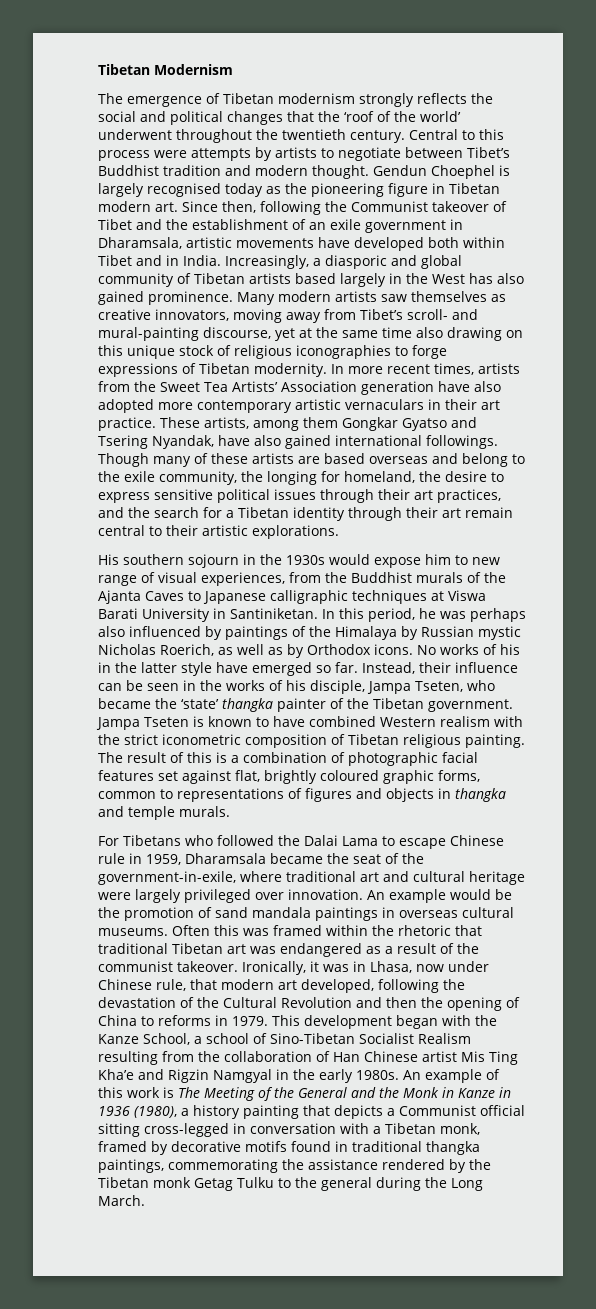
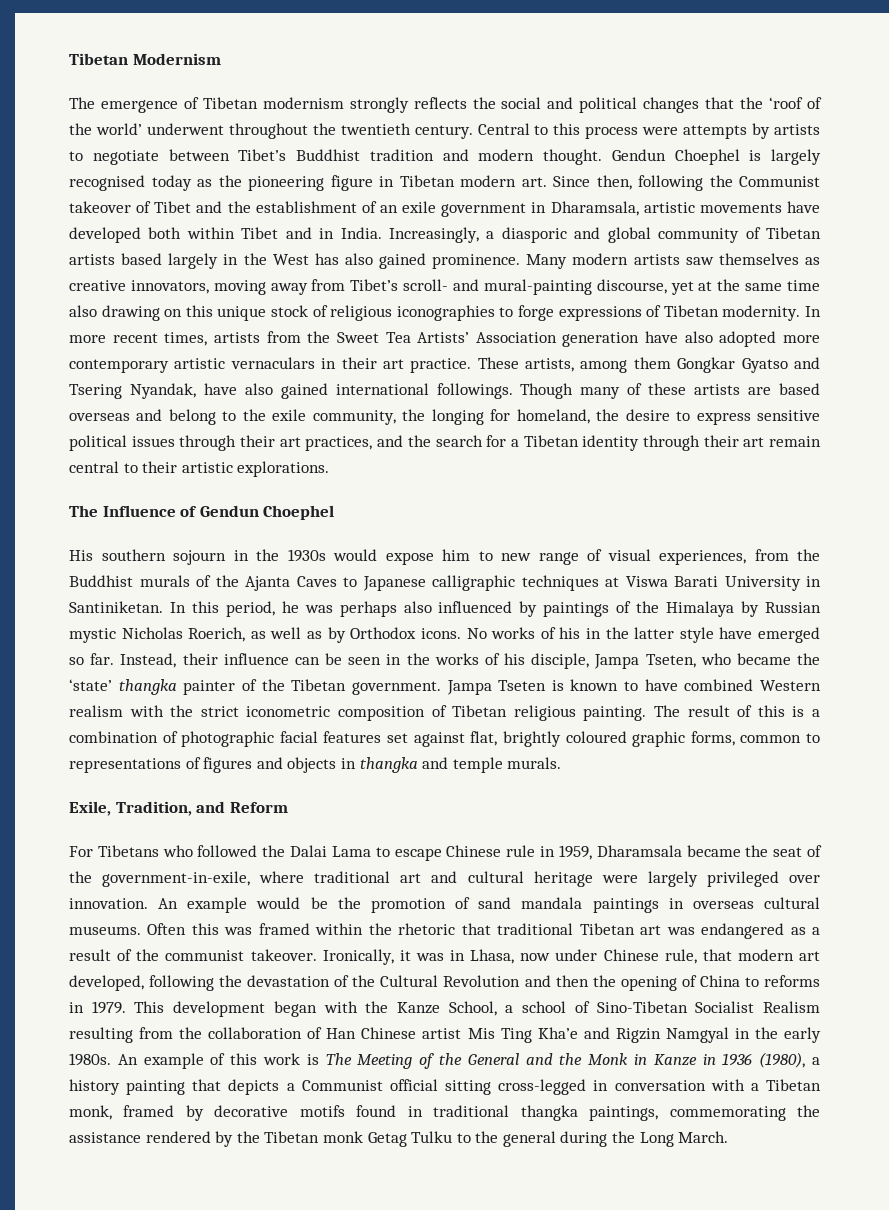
(339, 532) none -> [69,505,335,520] // The Influence of Gendun Choephel
(230, 811) none -> [69,801,288,816] // Exile, Tradition, and Reform

